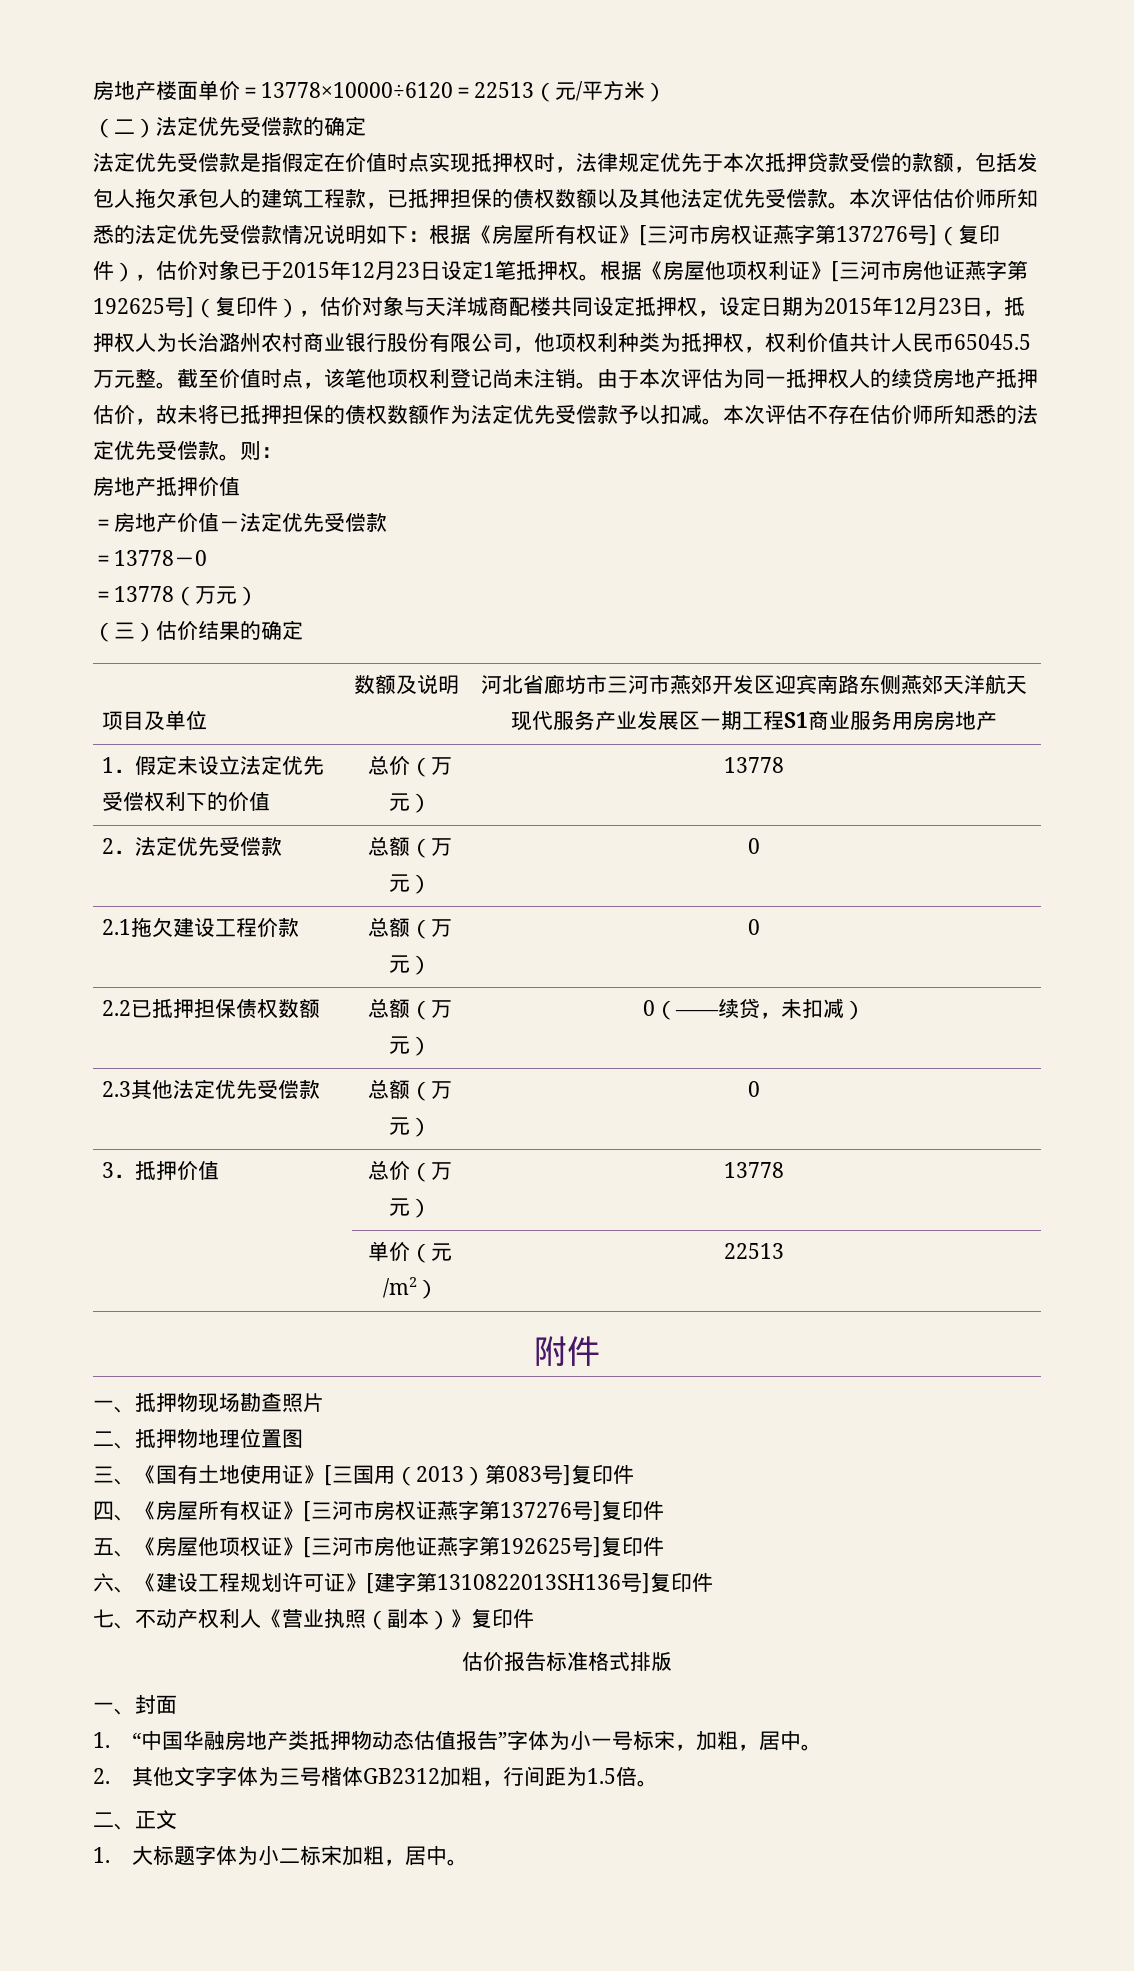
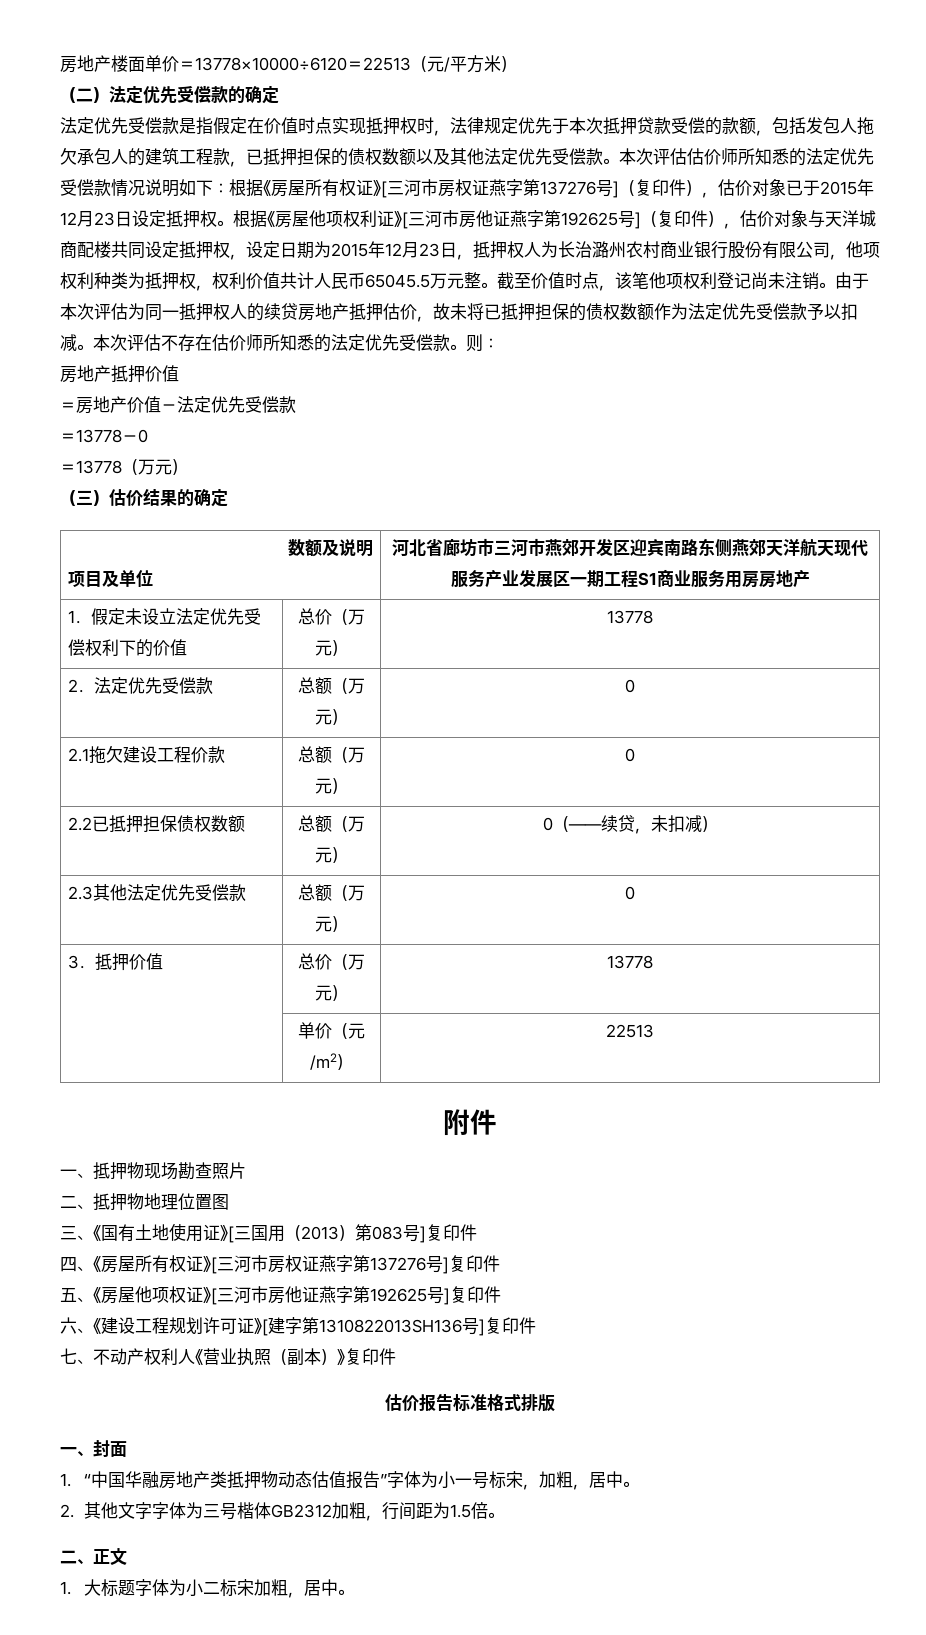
[483,260,516,280] 1笔 -> (166, 218) none

